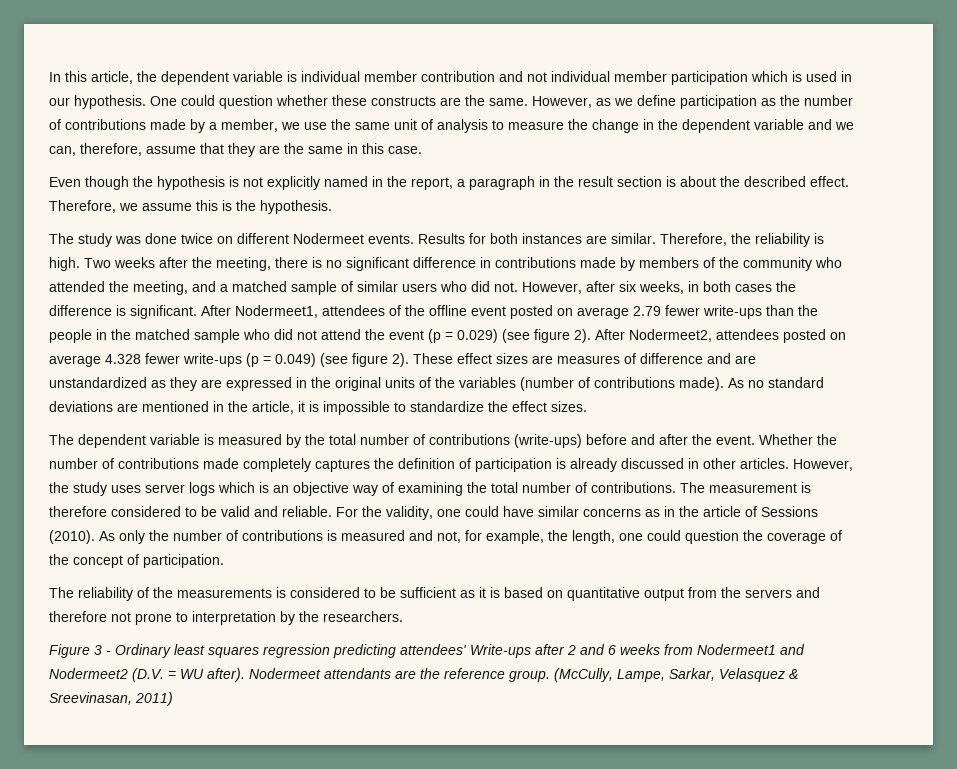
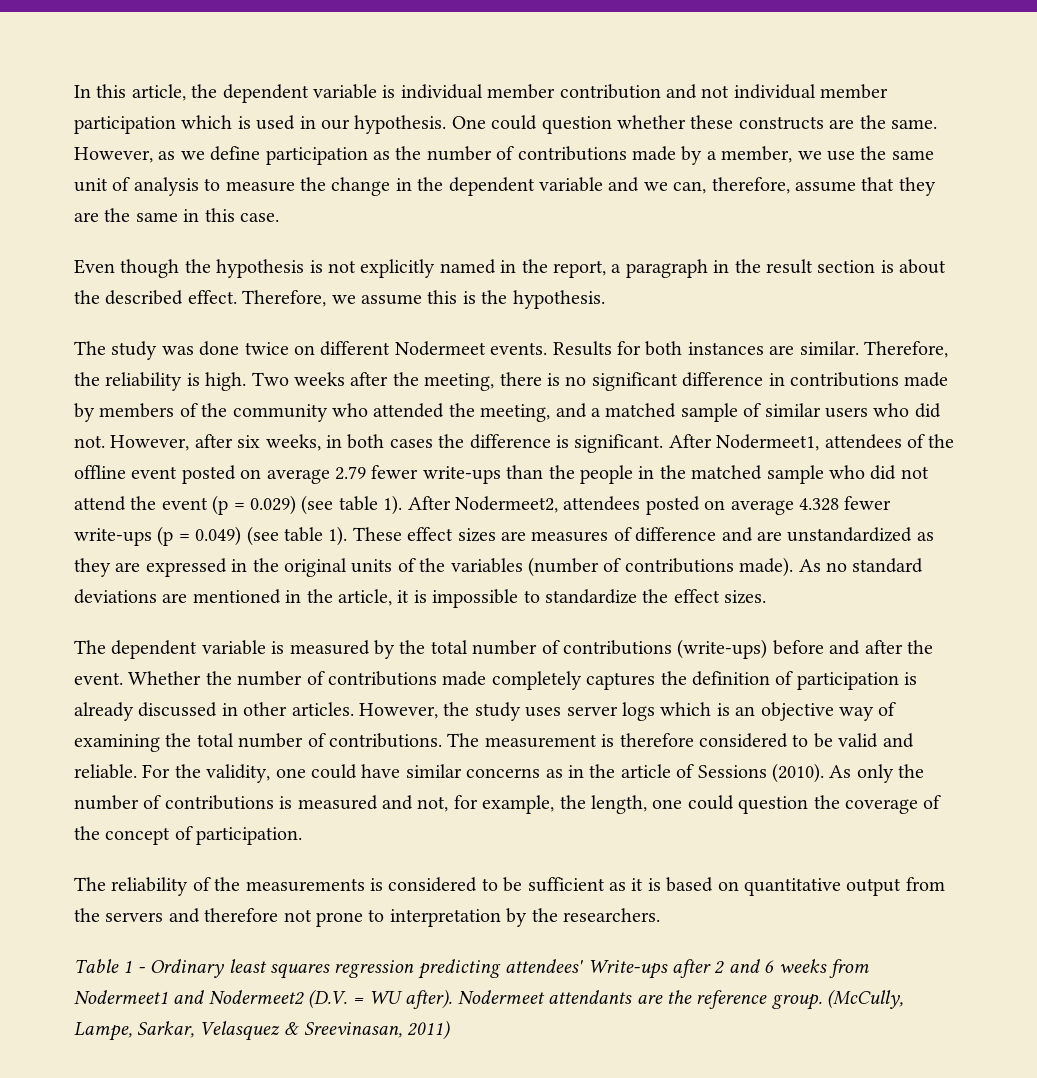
[534,329,591,343] figure 2). -> [338,495,403,515] table 1).
[352,353,409,367] figure 2). -> [284,526,348,546] table 1).
[49,644,102,658] Figure 3 -> [74,959,133,973] Table 1

